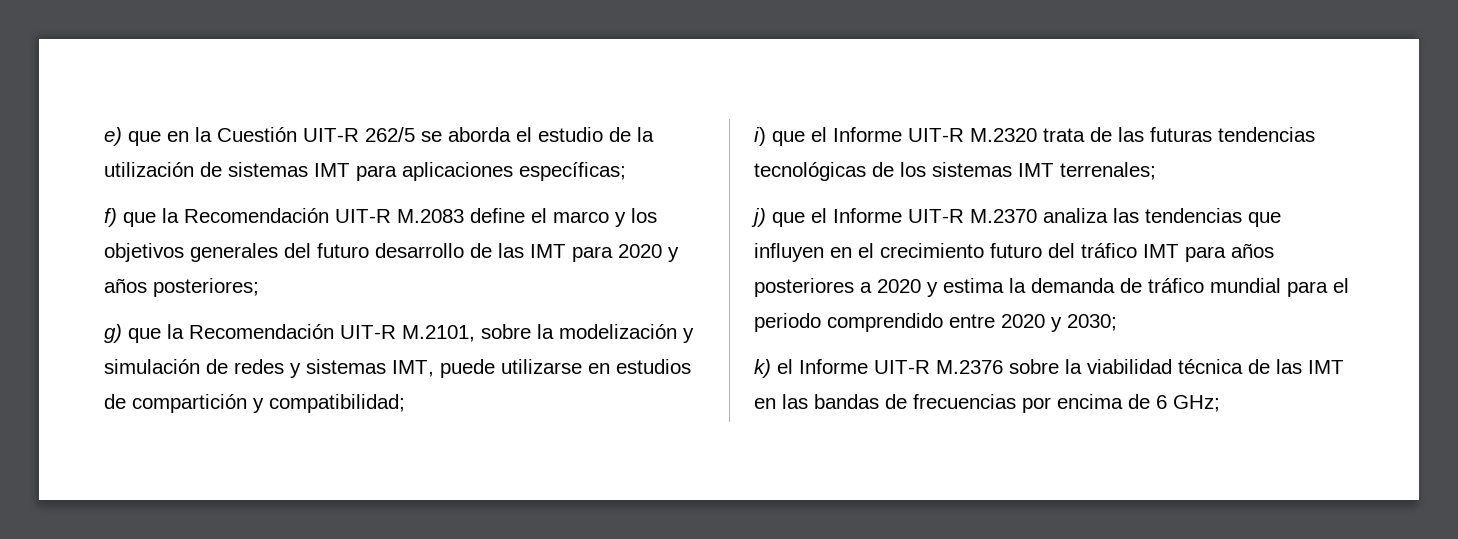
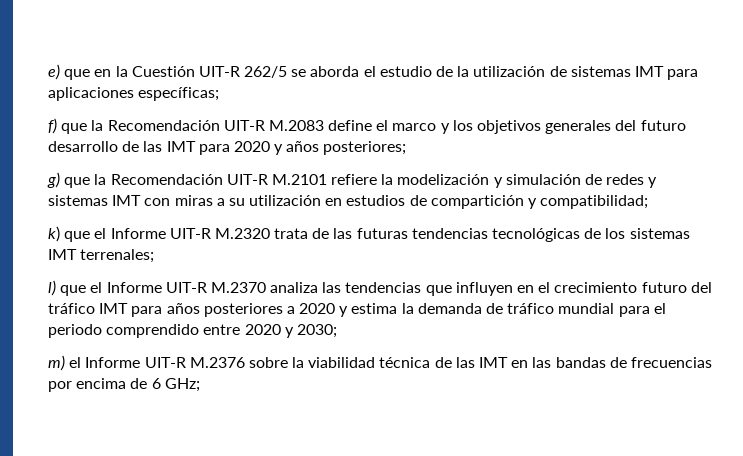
[402,324,531,342] M.2101, sobre -> [271,174,378,185] M.2101 refiere
[392,359,582,378] IMT, puede utilizarse -> [112,195,322,206] IMT con miras a su utilización
[754,127,766,146] i) -> [48,226,60,242] k)
[751,208,766,227] j) -> [48,280,56,296] l)
[754,359,771,378] k) -> [48,355,65,371] m)

